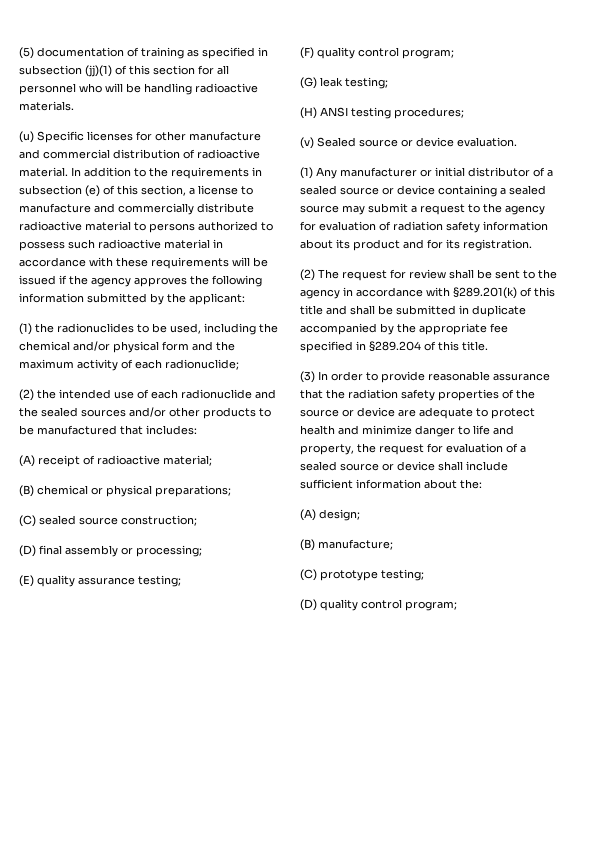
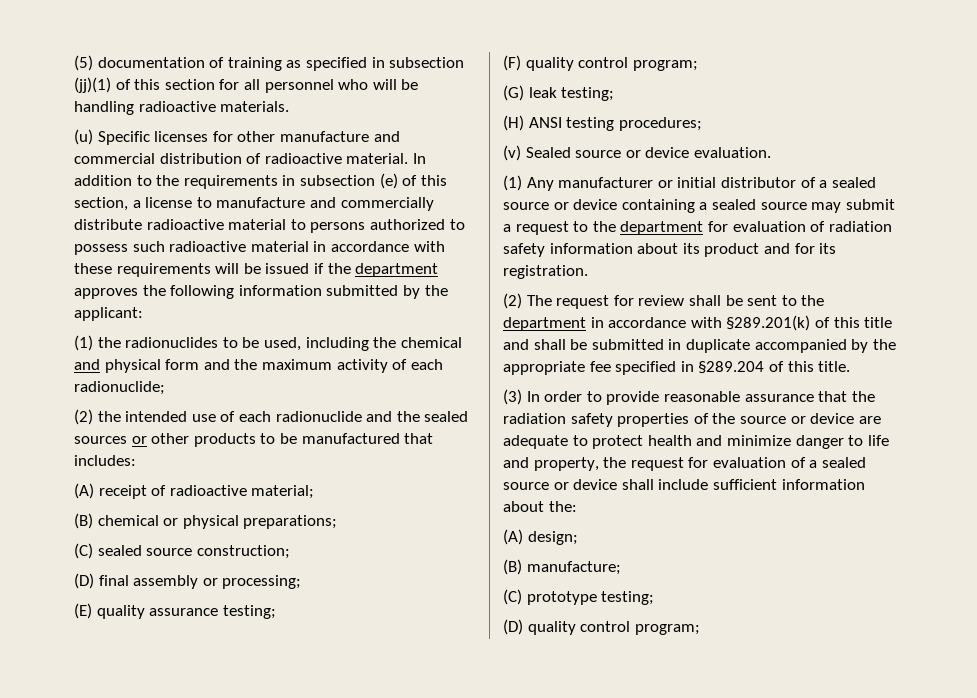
[91,277,131,287] agency -> [355,263,439,277] department
[73,341,110,351] and/or -> [74,359,100,370] and
[129,407,166,417] and/or -> [131,436,147,444] or
[505,205,545,215] agency -> [620,221,704,235] department
[300,289,340,299] agency -> [503,317,586,331] department

